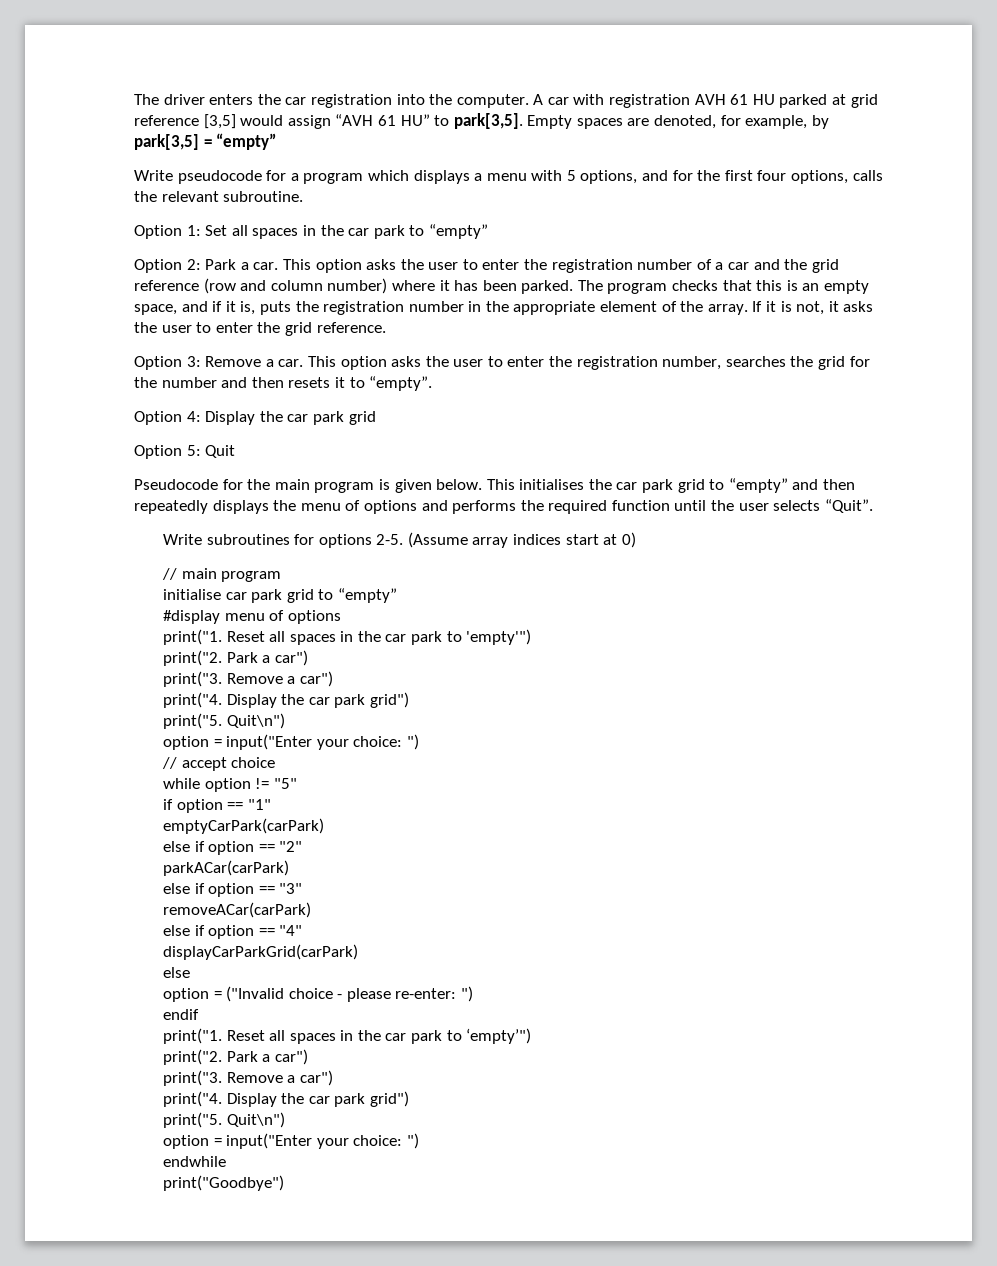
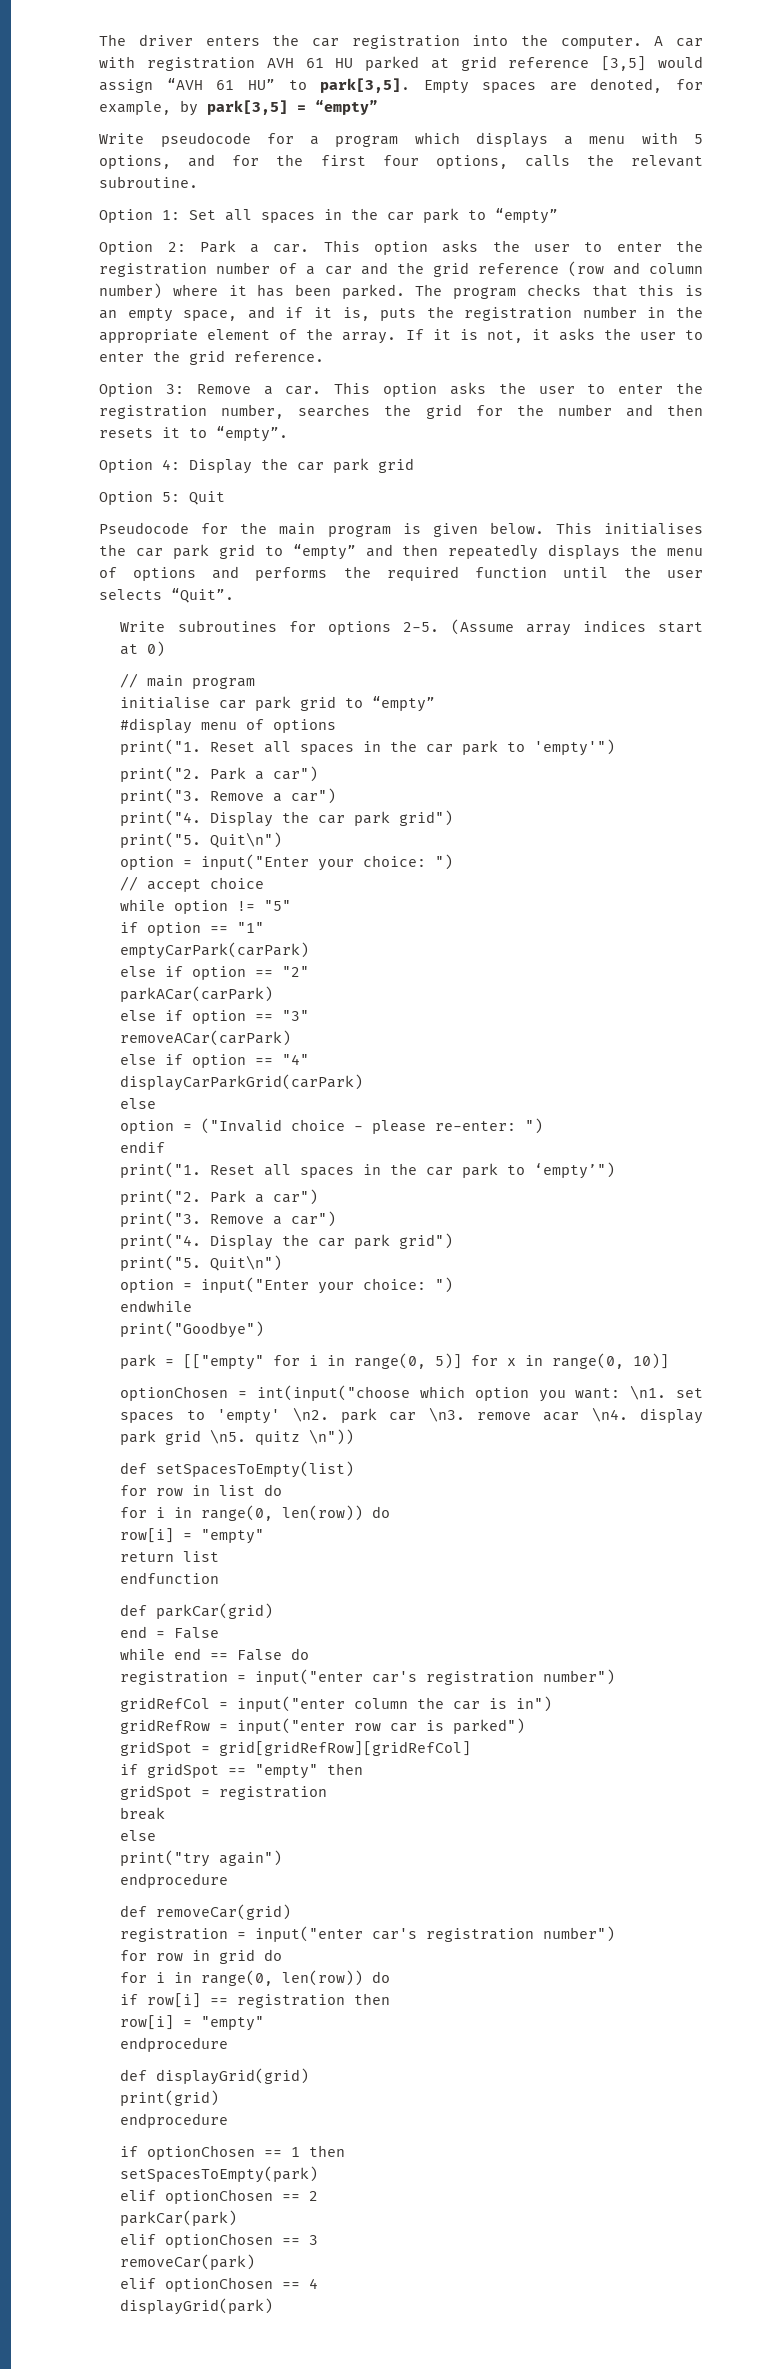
(284, 1183) none -> [120,1353,670,1370] [120,1385,703,1402] [120,1407,703,1424] [120,1429,355,1445] [120,1461,355,1478] [120,1484,283,1496] [120,1505,391,1521] [120,1528,265,1544] [120,1551,220,1562] [120,1572,220,1584] [120,1603,274,1619] [120,1626,220,1639] [120,1648,310,1661] [120,1669,616,1685] [120,1696,553,1712] [120,1718,526,1734] [120,1741,472,1756] [120,1763,364,1779] [120,1785,328,1800] [120,1807,166,1820] [120,1830,157,1841] [120,1850,283,1867] [120,1873,229,1888] [120,1904,292,1920] [120,1926,616,1942] [120,1949,283,1964] [120,1970,391,1986] [120,1993,391,2008] [120,2015,265,2031] [120,2037,229,2052] [120,2068,310,2085] [120,2090,220,2106] [120,2113,229,2128] [120,2145,346,2160] [120,2166,319,2183] [120,2189,319,2204] [120,2210,238,2226] [120,2233,319,2248] [120,2254,256,2270] [120,2277,319,2292] [120,2298,274,2315] // park = [["empty" for i in range(0, 5)] for x in range(0, 10)] // optionChosen = int(input("choose which option you want: \n1. set spaces to 'empty' \n2. park car \n3. remove acar \n4. display park grid \n5. quitz \n")) // def setSpacesToEmpty(list) // for row in list do // for i in range(0, len(row)) do // row[i] = "empty" // return list // endfunction // def parkCar(grid) // end = False // while end == False do // registration = input("enter car's registration number") // gridRefCol = input("enter column the car is in") // gridRefRow = input("enter row car is parked") // gridSpot = grid[gridRefRow][gridRefCol] // if gridSpot == "empty" then // gridSpot = registration // break // else // print("try again") // endprocedure // def removeCar(grid) // registration = input("enter car's registration number") // for row in grid do // for i in range(0, len(row)) do // if row[i] == registration then // row[i] = "empty" // endprocedure // def displayGrid(grid) // print(grid) // endprocedure // if optionChosen == 1 then // setSpacesToEmpty(park) // elif optionChosen == 2 // parkCar(park) // elif optionChosen == 3 // removeCar(park) // elif optionChosen == 4 // displayGrid(park)

